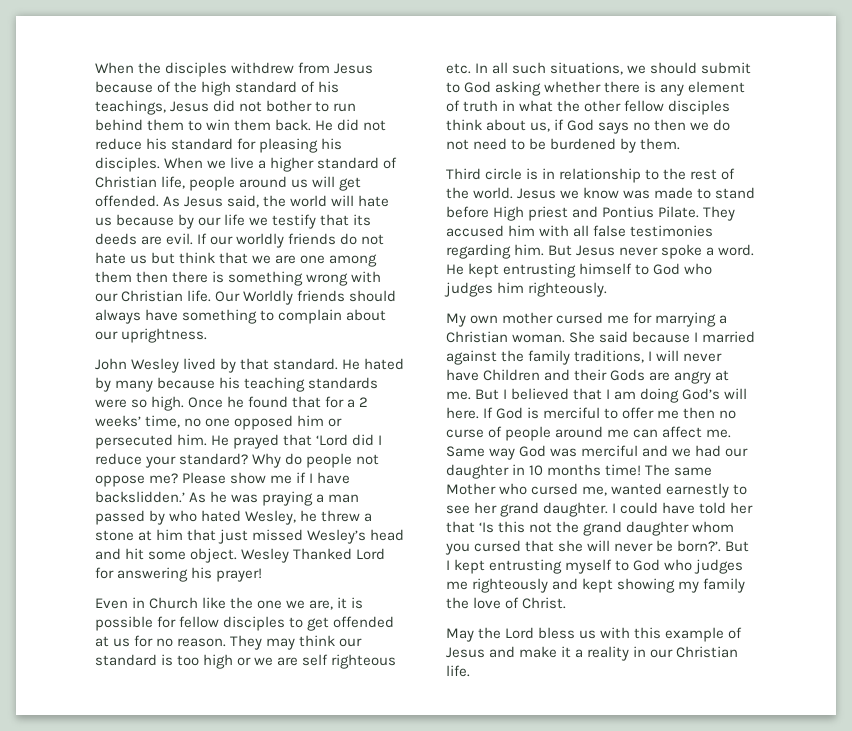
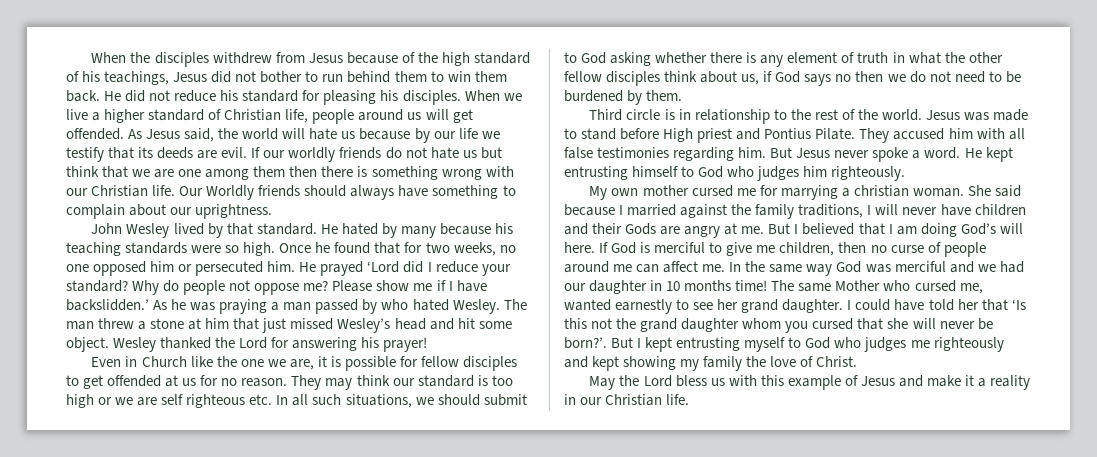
[347,397,369,408] [95,415,181,428] a 2 weeks’ time, -> [425,242,496,256] two weeks,
[283,434,313,446] that -> (364, 268) none
[245,510,318,525] Wesley, he -> [452,299,527,314] [66,321,94,330] Wesley. The man
[293,548,353,560] Thanked -> [160,337,236,349] thanked the
[560,187,620,199] we know -> (960, 115) none
[446,331,508,343] Christian -> [853,185,909,197] christian
[483,369,541,381] Children -> [974,204,1026,216] children
[622,407,680,419] offer me -> [726,242,835,256] give me children,
[446,446,485,457] Same -> [729,261,803,273] In the same

